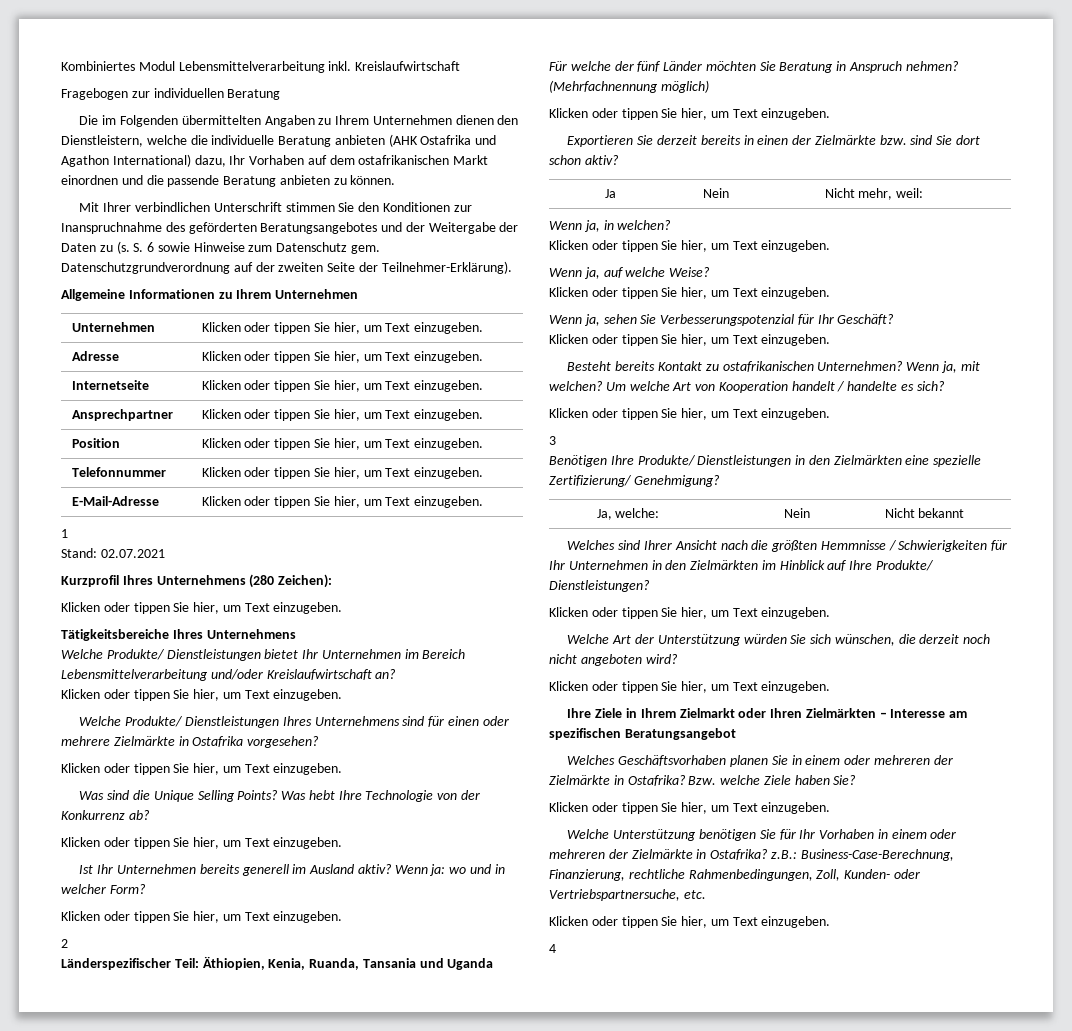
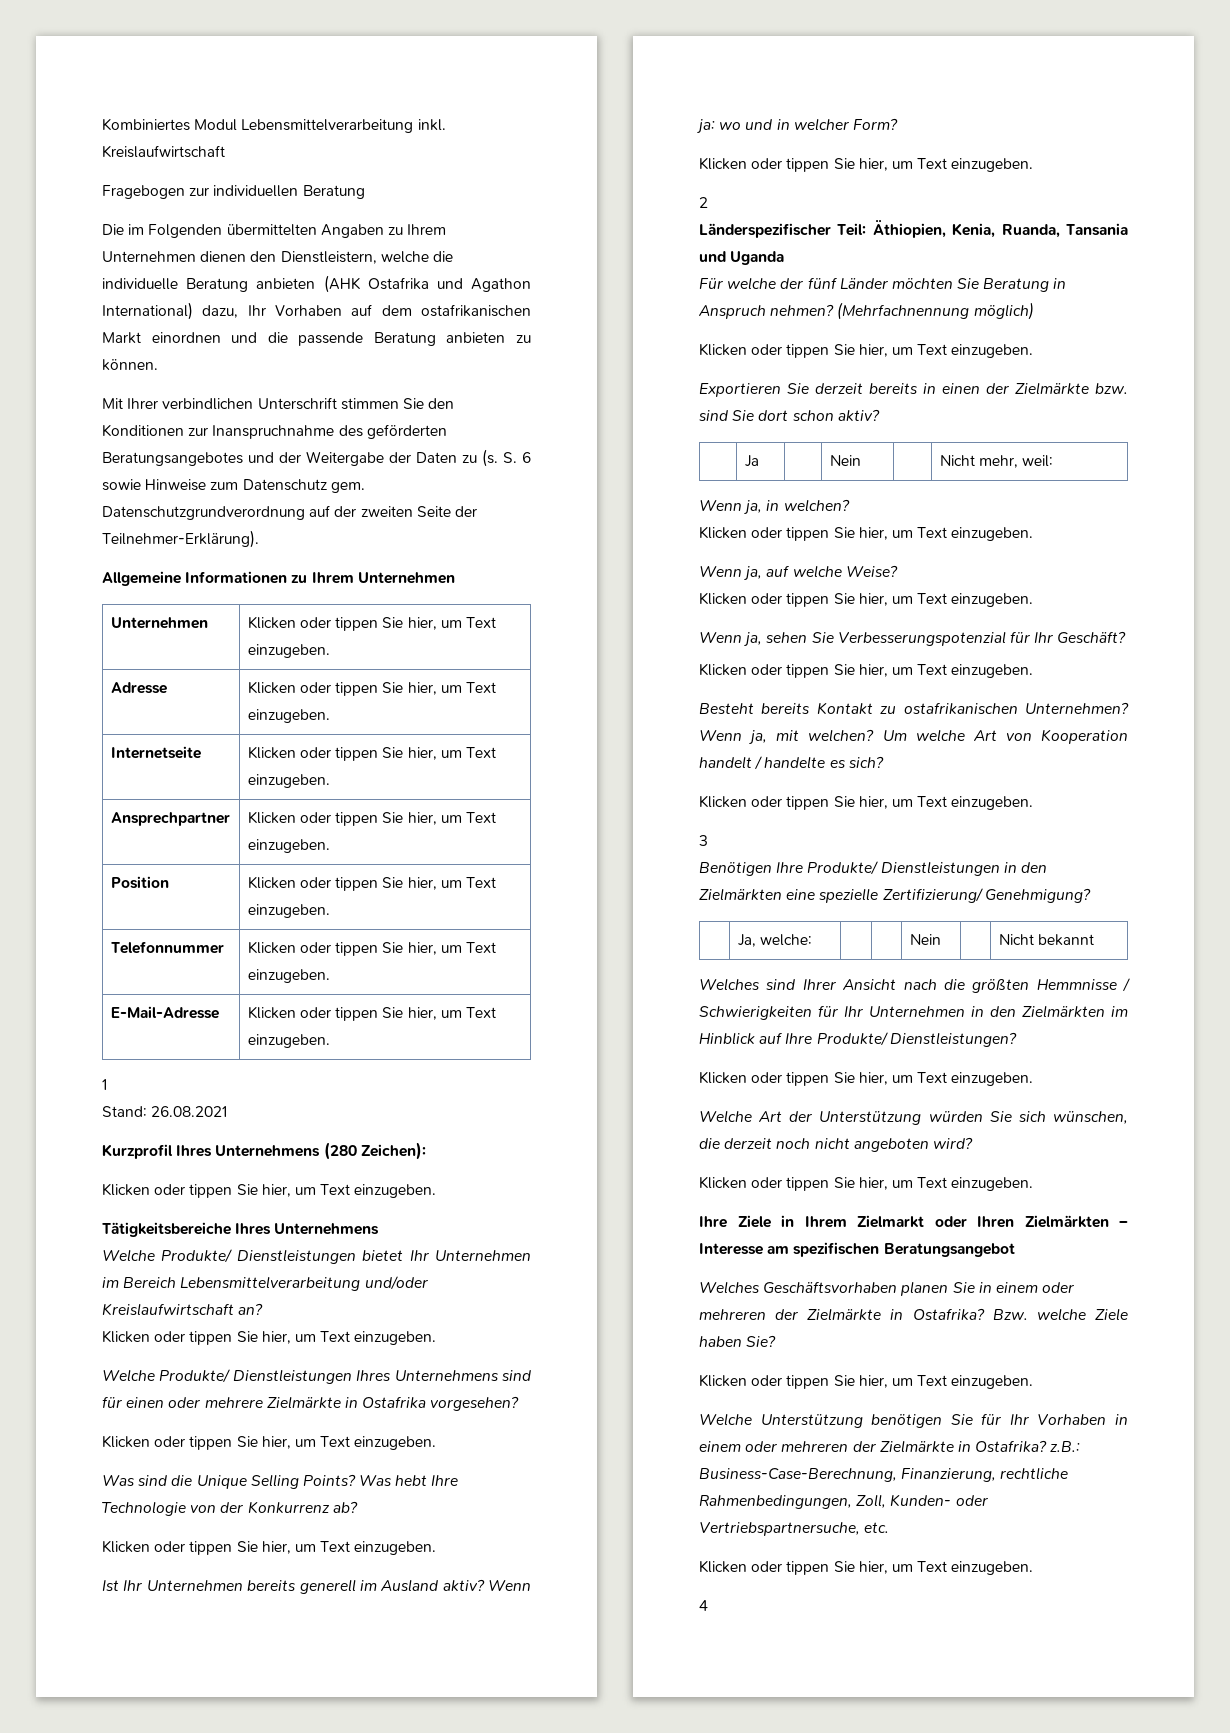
[100,549,165,558] 02.07.2021 -> [151,1106,228,1117] 26.08.2021

